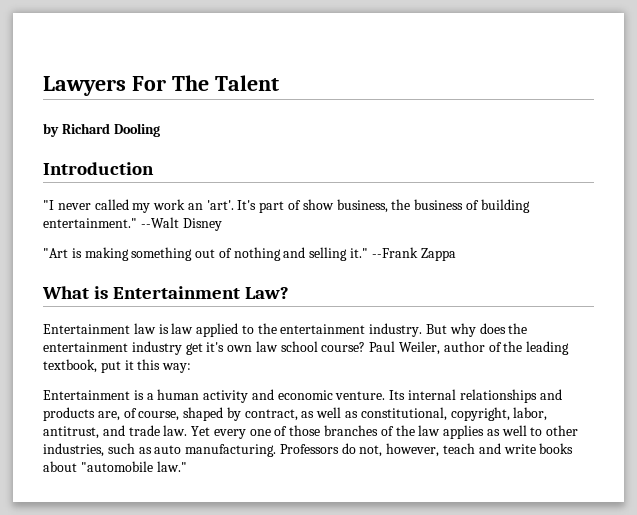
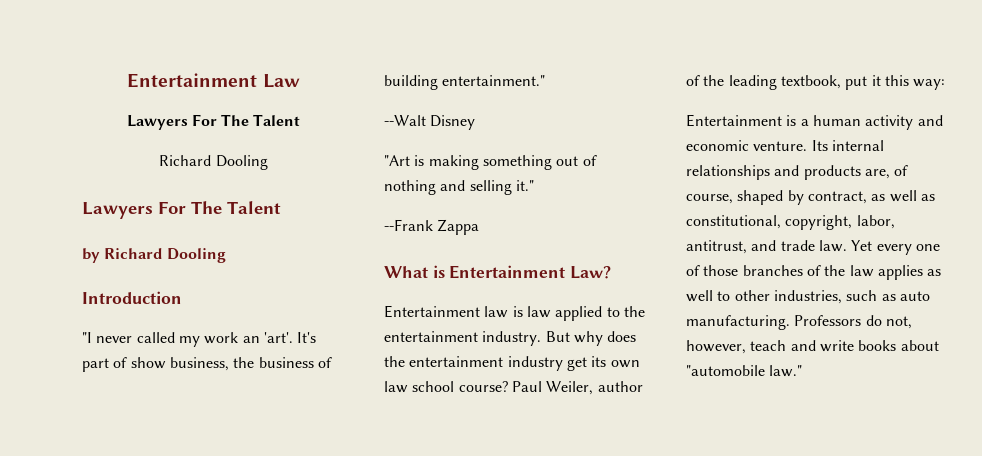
(43, 86) none -> [127,73,300,88] [126,114,301,130] [159,155,268,170] Entertainment Law // Lawyers For The Talent // Richard Dooling //
(137, 223) none -> (546, 80) //
(369, 253) none -> (534, 185) //
[206,342,225,352] it's -> [591,356,607,367] its

